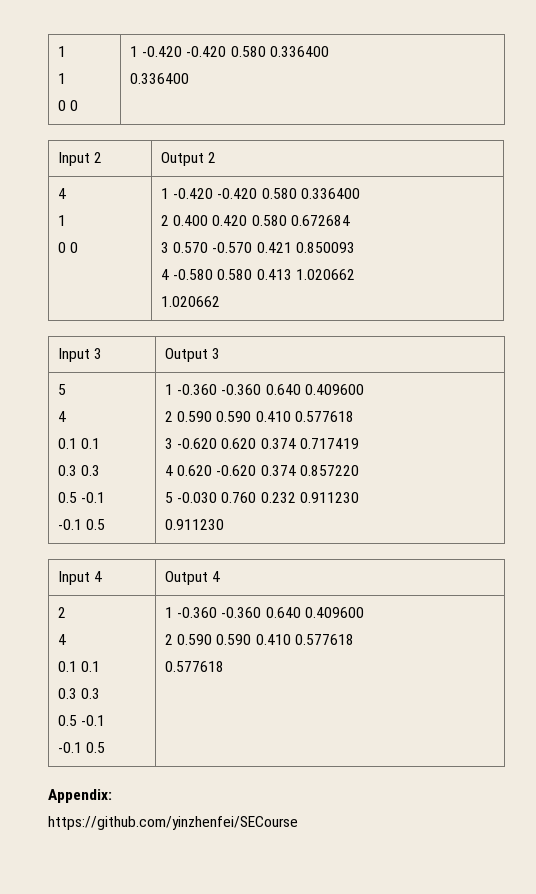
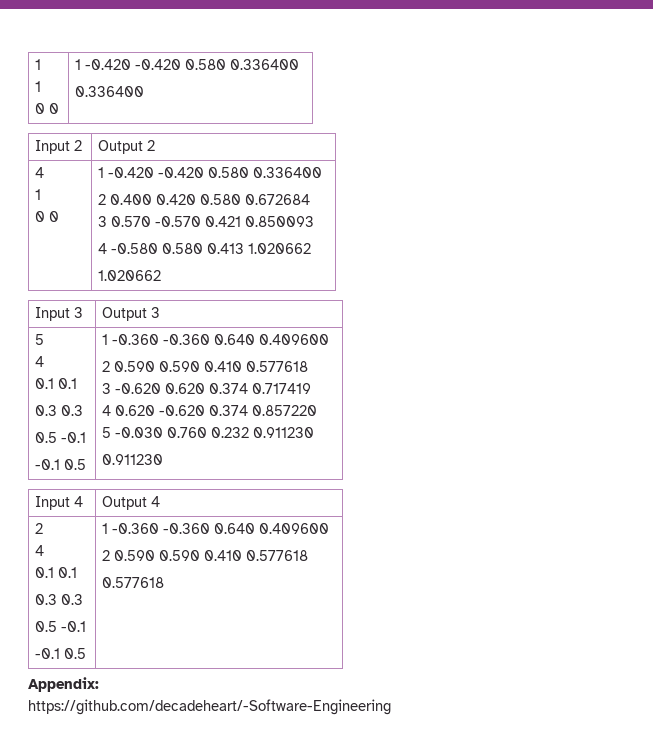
[48,816,298,830] https://github.com/yinzhenfei/SECourse -> [28,699,391,715] https://github.com/decadeheart/-Software-Engineering

